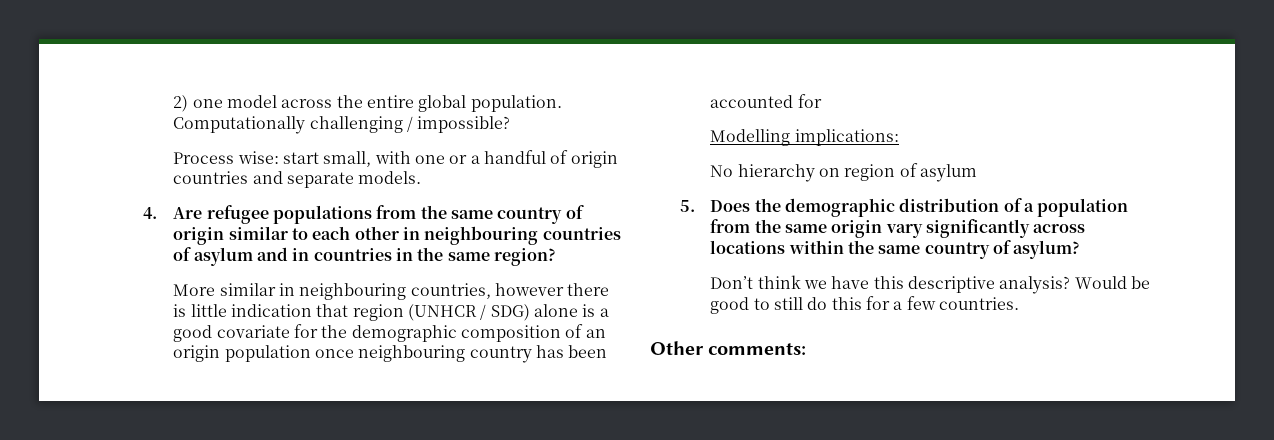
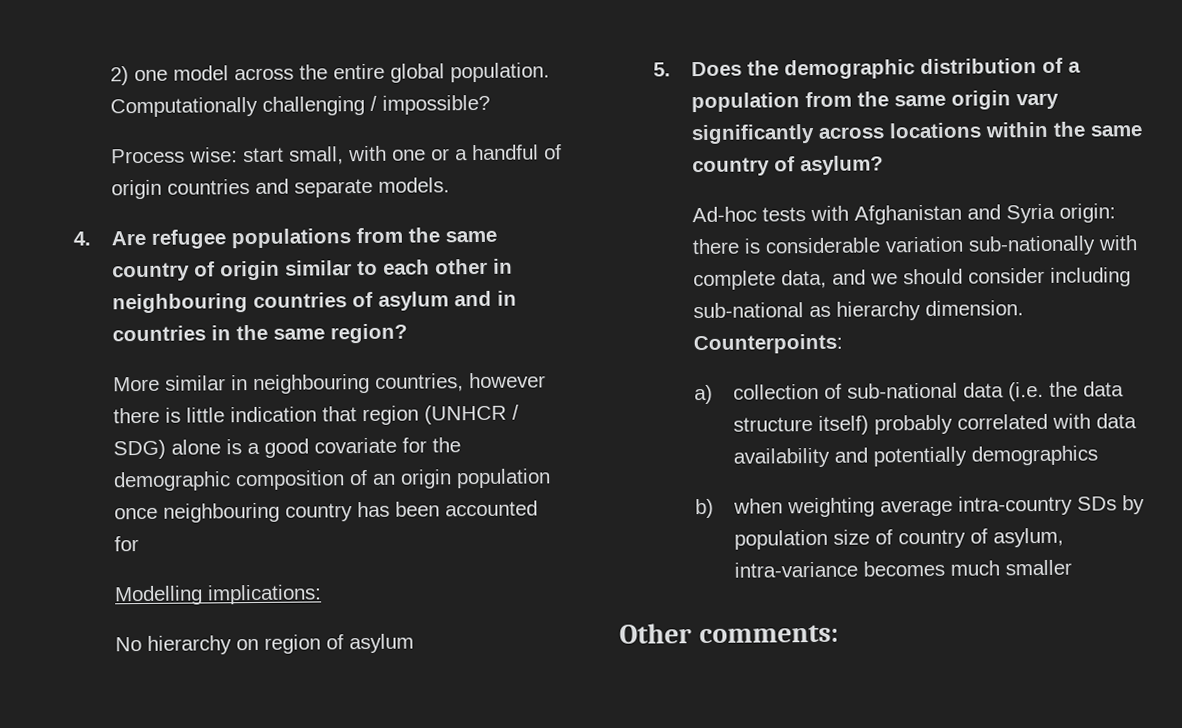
[710,275,1150,294] [710,296,1019,314] Don’t think we have this descriptive analysis? Would be good to still do this for a few countries. -> [692,203,1117,225] [692,235,1139,256] [693,267,1132,291] [693,300,1025,321] [693,333,844,355] [694,381,1124,405] [732,413,1137,435] [732,445,1098,468] [695,495,1145,519] [733,527,1064,550] [733,559,1072,578] Ad-hoc tests with Afghanistan and Syria origin: there is considerable variation sub-nationally with complete data, and we should consider including sub-national as hierarchy dimension. Counterpoints: // a) collection of sub-national data (i.e. the data structure itself) probably correlated with data availability and potentially demographics // b) when weighting average intra-country SDs by population size of country of asylum, intra-variance becomes much smaller

